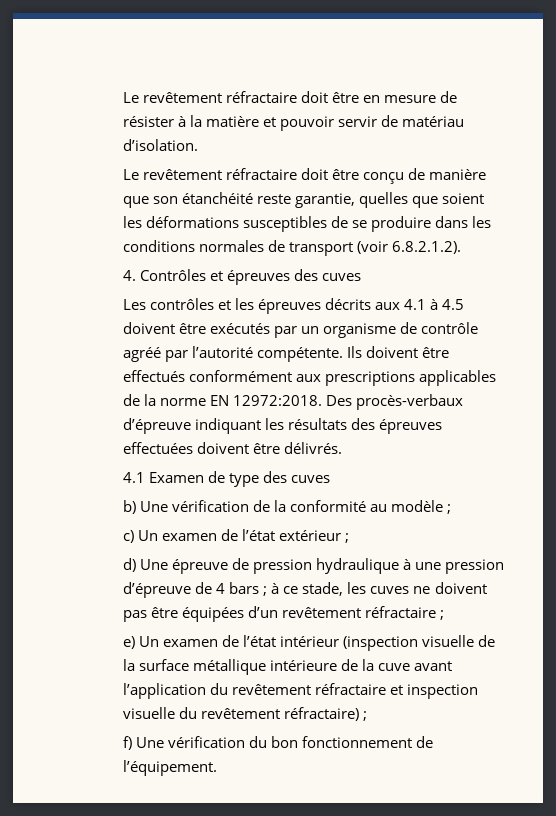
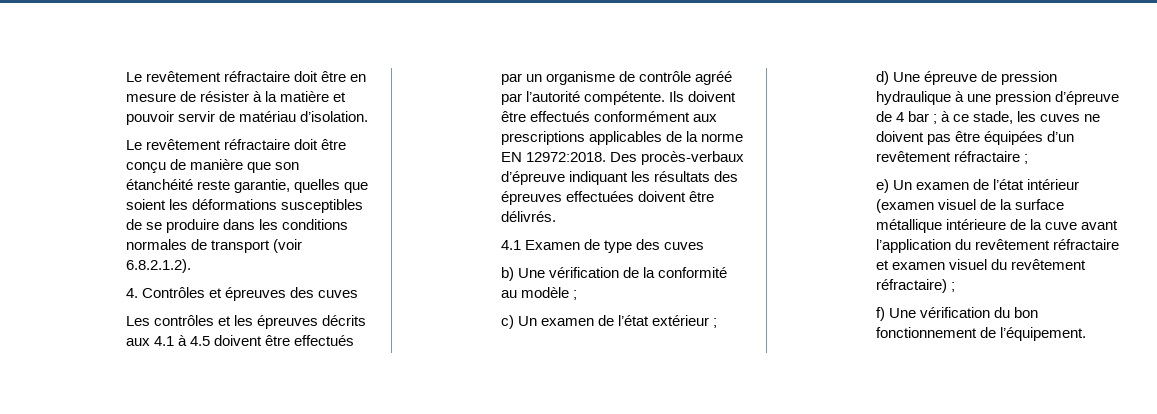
[210,323,271,334] exécutés -> [293,335,354,346] effectués
[229,582,260,594] bars -> [907,111,929,122] bar
[343,635,475,651] (inspection visuelle -> [875,199,976,213] (examen visuel
[407,684,479,699] [122,707,175,719] inspection visuelle -> [891,259,987,270] examen visuel

